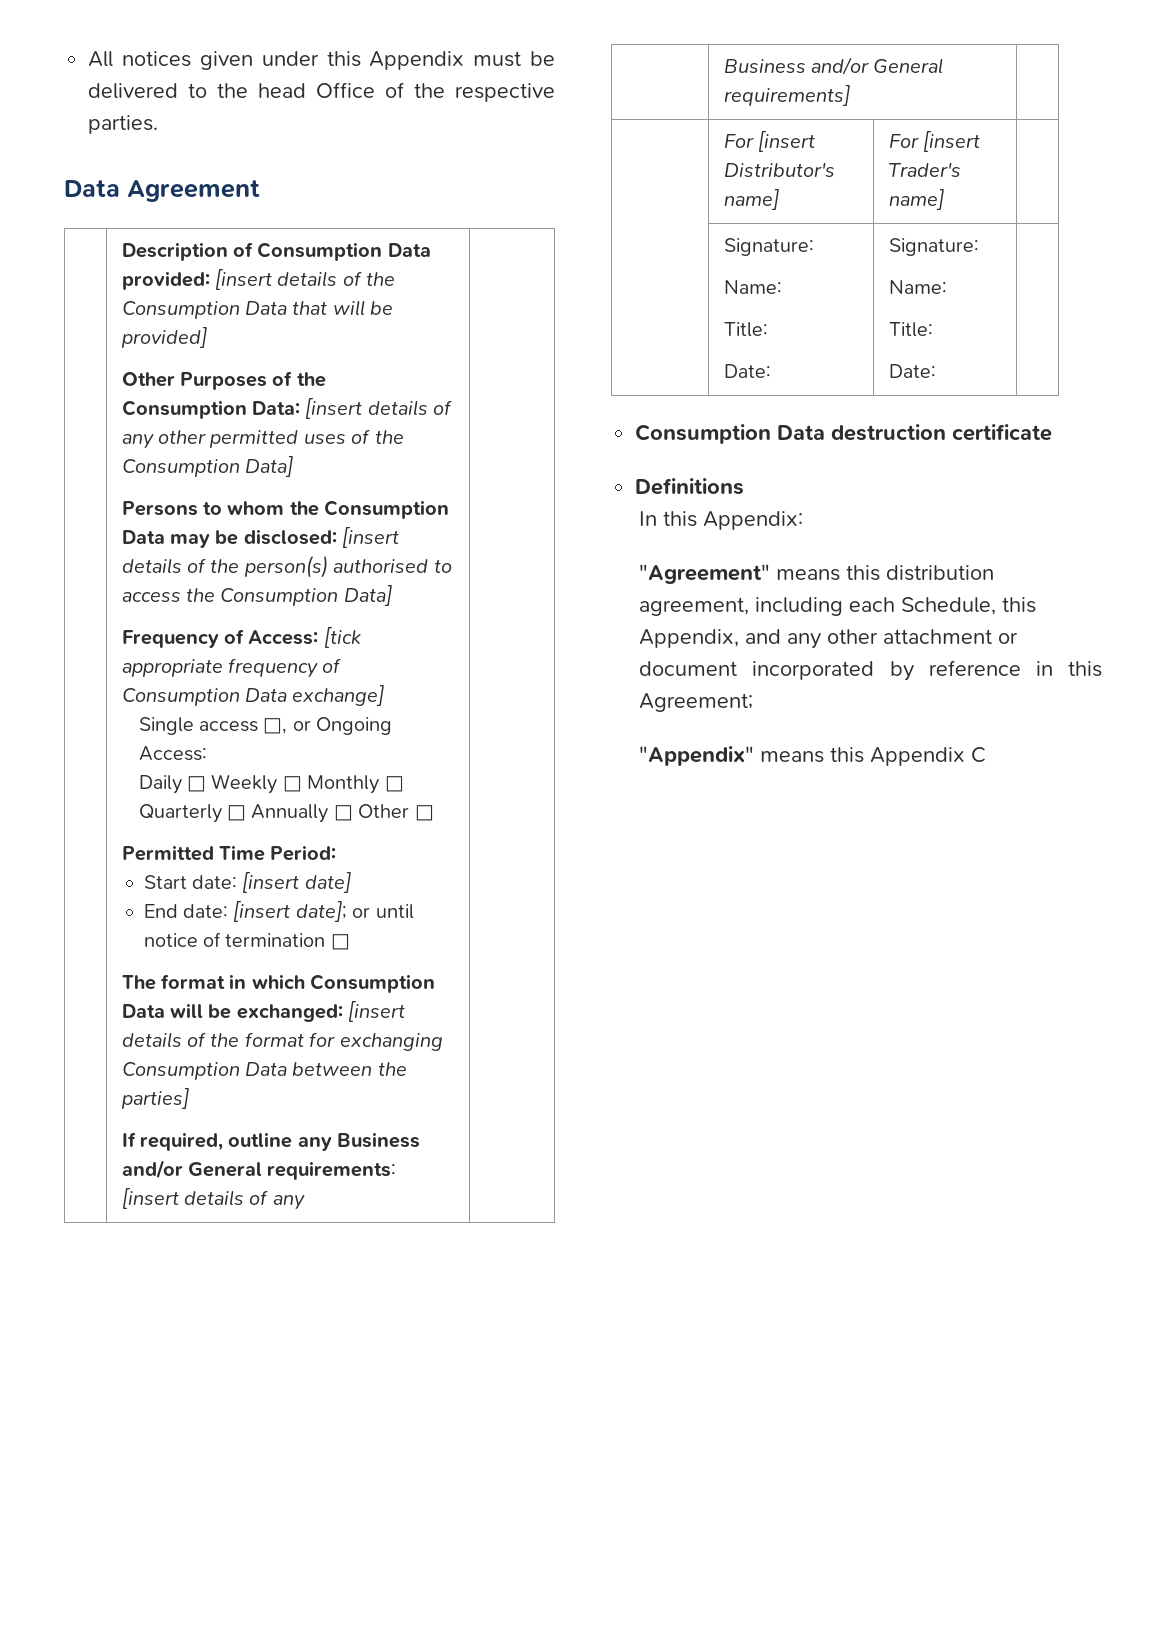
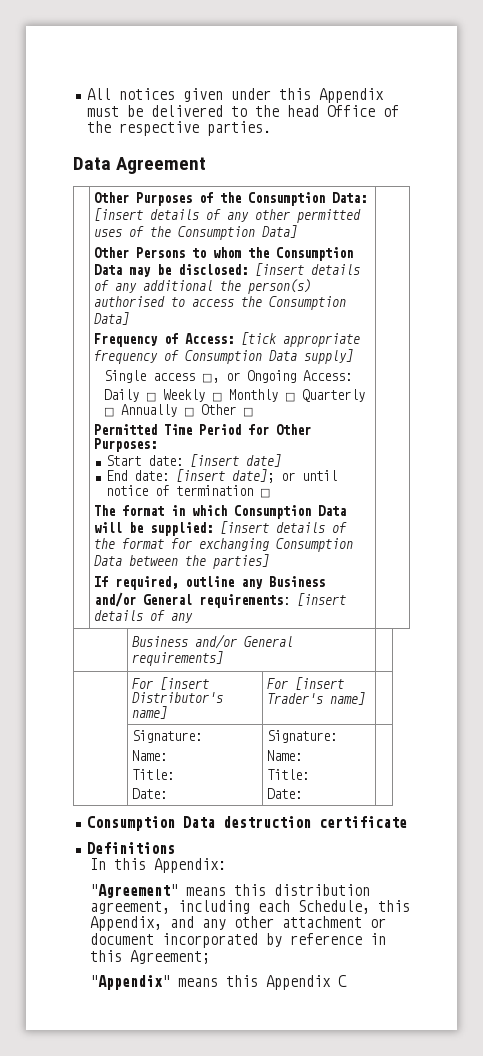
[121,242,431,261] [121,269,396,290] [121,300,394,319] [120,327,207,348] Description of Consumption Data provided: [insert details of the Consumption Data that will be provided] // -> (207, 165) none
(293, 466) none -> [94,247,130,258] Other
(206, 565) none -> [115,280,214,293] any additional
[292,685,385,706] exchange] -> [304,349,354,364] supply]
[270,845,337,861] Period: -> [199,424,312,435] [94,438,158,452] Period for Other Purposes:
[236,1004,343,1022] exchanged: -> [150,522,214,536] supplied:

